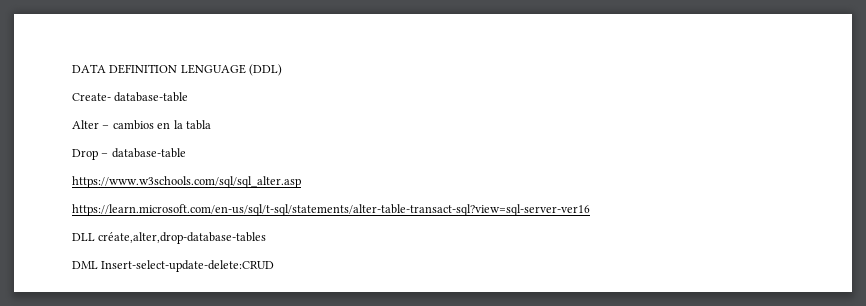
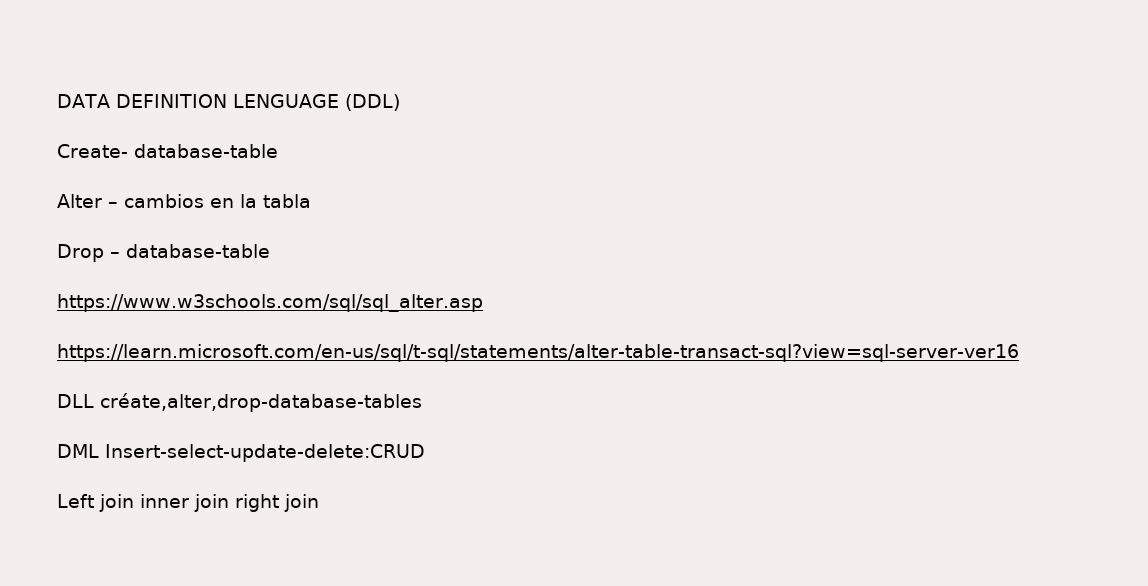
(275, 266) none -> [57,494,319,512] // Left join inner join right join

